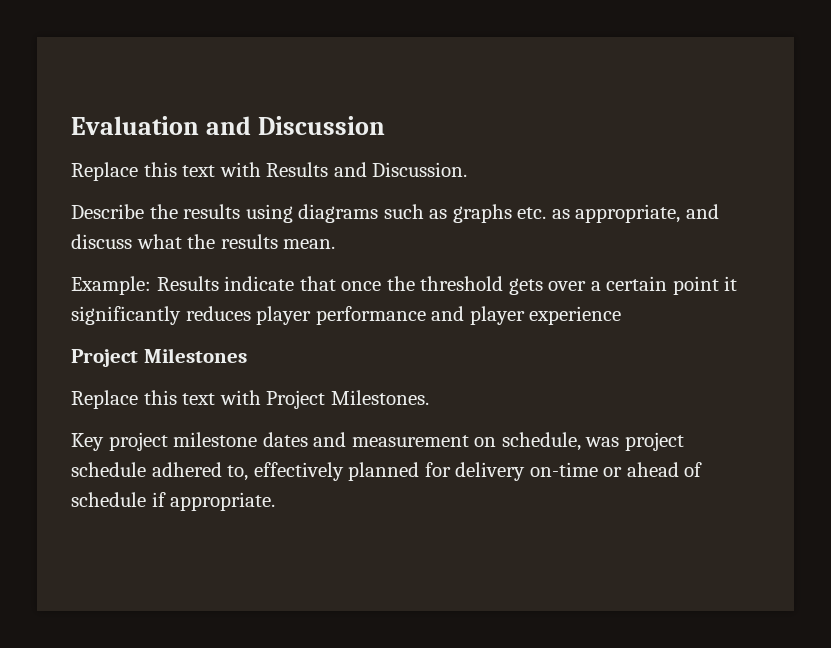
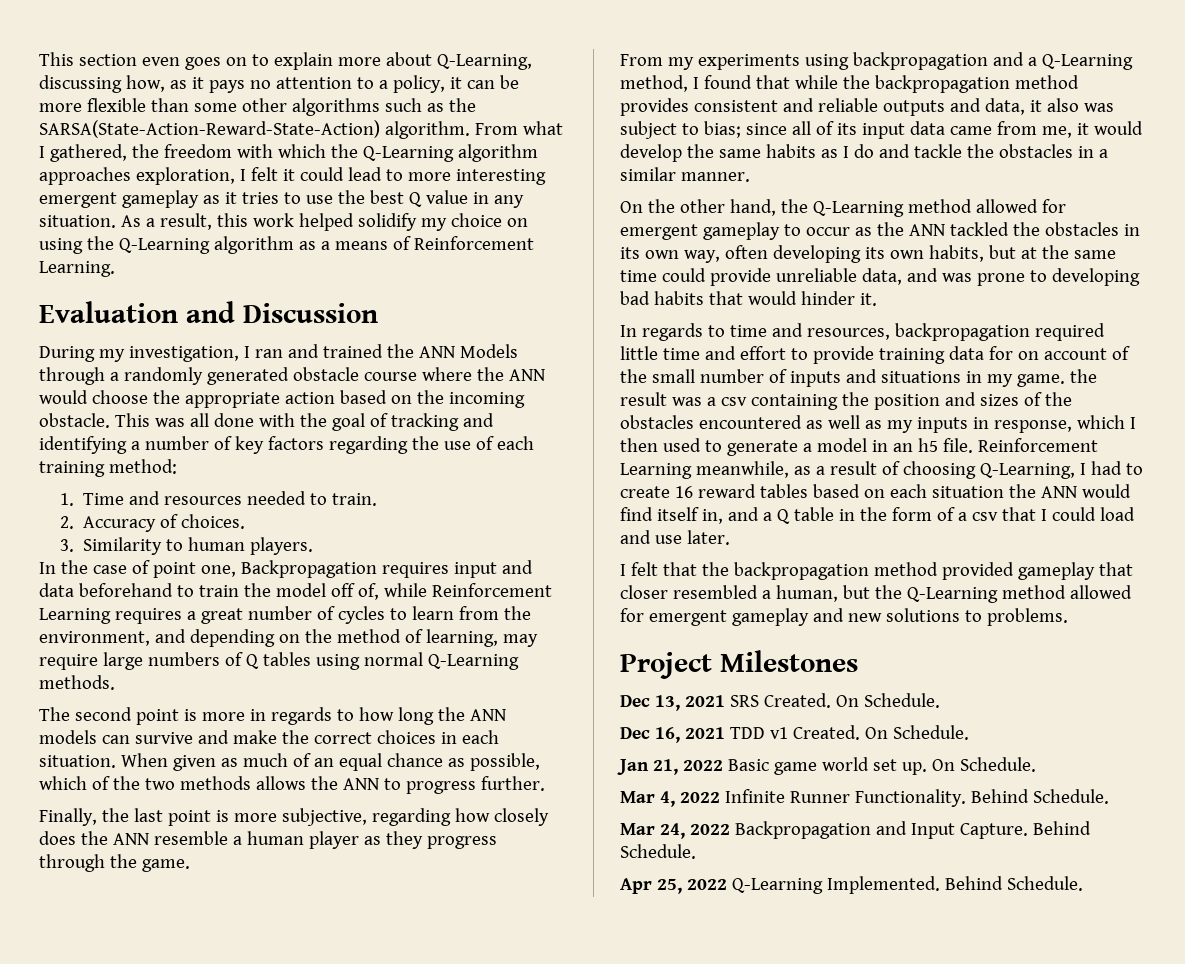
[71,116,386,135] [71,162,468,181] [71,204,719,223] [71,234,336,249] [71,276,738,295] [71,306,622,325] [71,348,247,367] [71,390,429,409] [71,432,684,451] [71,462,703,481] [71,492,276,511] Evaluation and Discussion // Replace this text with Results and Discussion. // Describe the results using diagrams such as graphs etc. as appropriate, and discuss what the results mean. // Example: Results indicate that once the threshold gets over a certain point it significantly reduces player performance and player experience // Project Milestones // Replace this text with Project Milestones. // Key project milestone dates and measurement on schedule, was project schedule adhered to, effectively planned for delivery on-time or ahead of schedule if appropriate. -> [39,52,532,70] [39,75,519,93] [39,98,476,116] [39,120,563,139] [39,144,538,162] [39,167,546,185] [39,190,524,208] [39,213,528,231] [39,236,534,254] [39,261,115,277] [39,301,378,323] [39,344,518,362] [39,367,545,385] [39,390,525,408] [39,413,494,431] [39,436,534,454] [39,459,177,477] [59,491,378,506] [59,514,246,532] [59,537,314,555] [39,560,533,578] [39,583,552,600] [39,606,531,624] [39,629,538,647] [39,652,519,670] [39,675,115,690] [39,707,506,725] [39,730,499,744] [39,753,540,771] [39,776,545,794] [39,808,549,826] [39,831,497,849] [39,854,190,872] [620,52,1133,70] [620,75,1079,93] [620,98,1114,116] [620,121,1143,139] [620,144,1108,162] [620,167,750,182] [620,199,1066,217] [620,222,1140,240] [620,245,1116,263] [620,268,1140,286] [620,291,877,306] [620,323,1105,341] [620,346,1130,364] [620,369,1097,387] [620,392,1072,410] [620,415,1136,433] [620,438,1098,456] [620,461,1143,479] [620,484,1131,498] [620,507,1135,524] [620,530,730,545] [620,562,1133,580] [620,585,1132,603] [620,608,1068,626] [620,650,858,679] [620,693,940,711] [620,725,969,743] [617,757,1036,775] [620,789,1109,807] [620,821,1091,839] [620,844,696,859] [620,876,1083,894] This section even goes on to explain more about Q-Learning, discussing how, as it pays no attention to a policy, it can be more flexible than some other algorithms such as the SARSA(State-Action-Reward-State-Action) algorithm. From what I gathered, the freedom with which the Q-Learning algorithm approaches exploration, I felt it could lead to more interesting emergent gameplay as it tries to use the best Q value in any situation. As a result, this work helped solidify my choice on using the Q-Learning algorithm as a means of Reinforcement Learning. // Evaluation and Discussion // During my investigation, I ran and trained the ANN Models through a randomly generated obstacle course where the ANN would choose the appropriate action based on the incoming obstacle. This was all done with the goal of tracking and identifying a number of key factors regarding the use of each training method: // 1. Time and resources needed to train. // 2. Accuracy of choices. // 3. Similarity to human players. // In the case of point one, Backpropagation requires input and data beforehand to train the model off of, while Reinforcement Learning requires a great number of cycles to learn from the environment, and depending on the method of learning, may require large numbers of Q tables using normal Q-Learning methods. // The second point is more in regards to how long the ANN models can survive and make the correct choices in each situation. When given as much of an equal chance as possible, which of the two methods allows the ANN to progress further. // Finally, the last point is more subjective, regarding how closely does the ANN resemble a human player as they progress through the game. // From my experiments using backpropagation and a Q-Learning method, I found that while the backpropagation method provides consistent and reliable outputs and data, it also was subject to bias; since all of its input data came from me, it would develop the same habits as I do and tackle the obstacles in a similar manner. // On the other hand, the Q-Learning method allowed for emergent gameplay to occur as the ANN tackled the obstacles in its own way, often developing its own habits, but at the same time could provide unreliable data, and was prone to developing bad habits that would hinder it. // In regards to time and resources, backpropagation required little time and effort to provide training data for on account of the small number of inputs and situations in my game. the result was a csv containing the position and sizes of the obstacles encountered as well as my inputs in response, which I then used to generate a model in an h5 file. Reinforcement Learning meanwhile, as a result of choosing Q-Learning, I had to create 16 reward tables based on each situation the ANN would find itself in, and a Q table in the form of a csv that I could load and use later. // I felt that the backpropagation method provided gameplay that closer resembled a human, but the Q-Learning method allowed for emergent gameplay and new solutions to problems. // Project Milestones // Dec 13, 2021 SRS Created. On Schedule. // Dec 16, 2021 TDD v1 Created. On Schedule. // Jan 21, 2022 Basic game world set up. On Schedule. // Mar 4, 2022 Infinite Runner Functionality. Behind Schedule. // Mar 24, 2022 Backpropagation and Input Capture. Behind Schedule. // Apr 25, 2022 Q-Learning Implemented. Behind Schedule.

